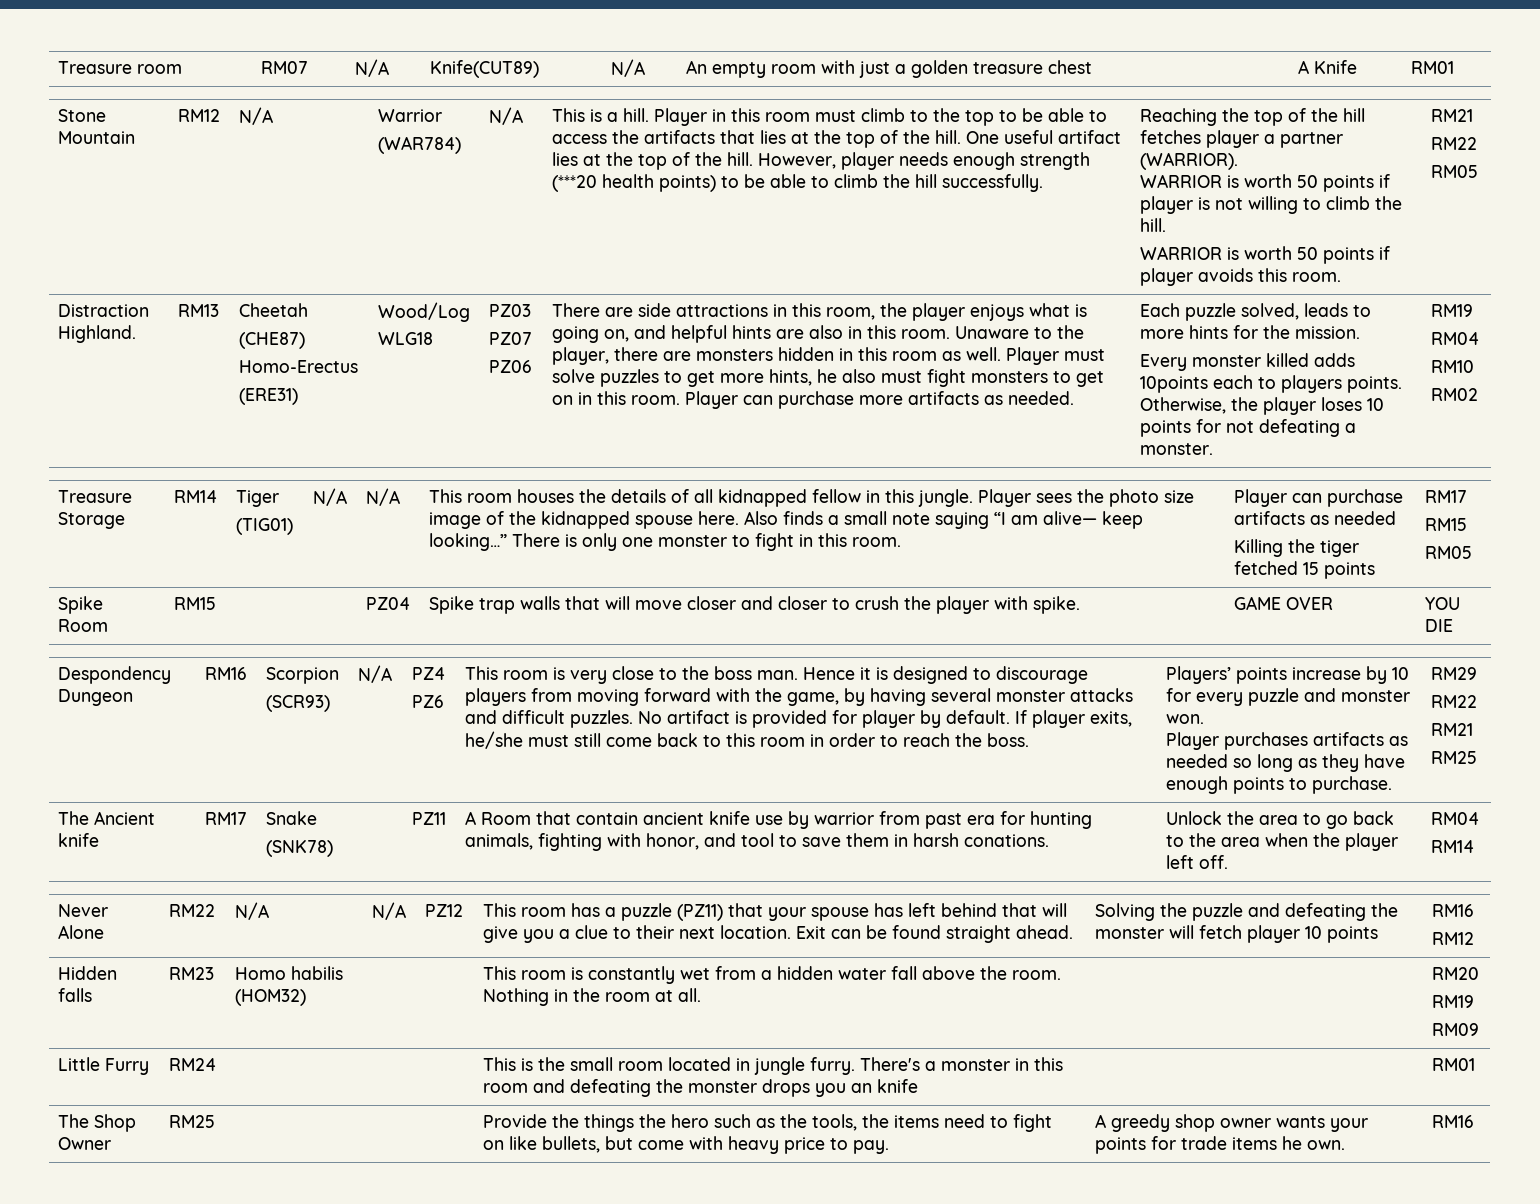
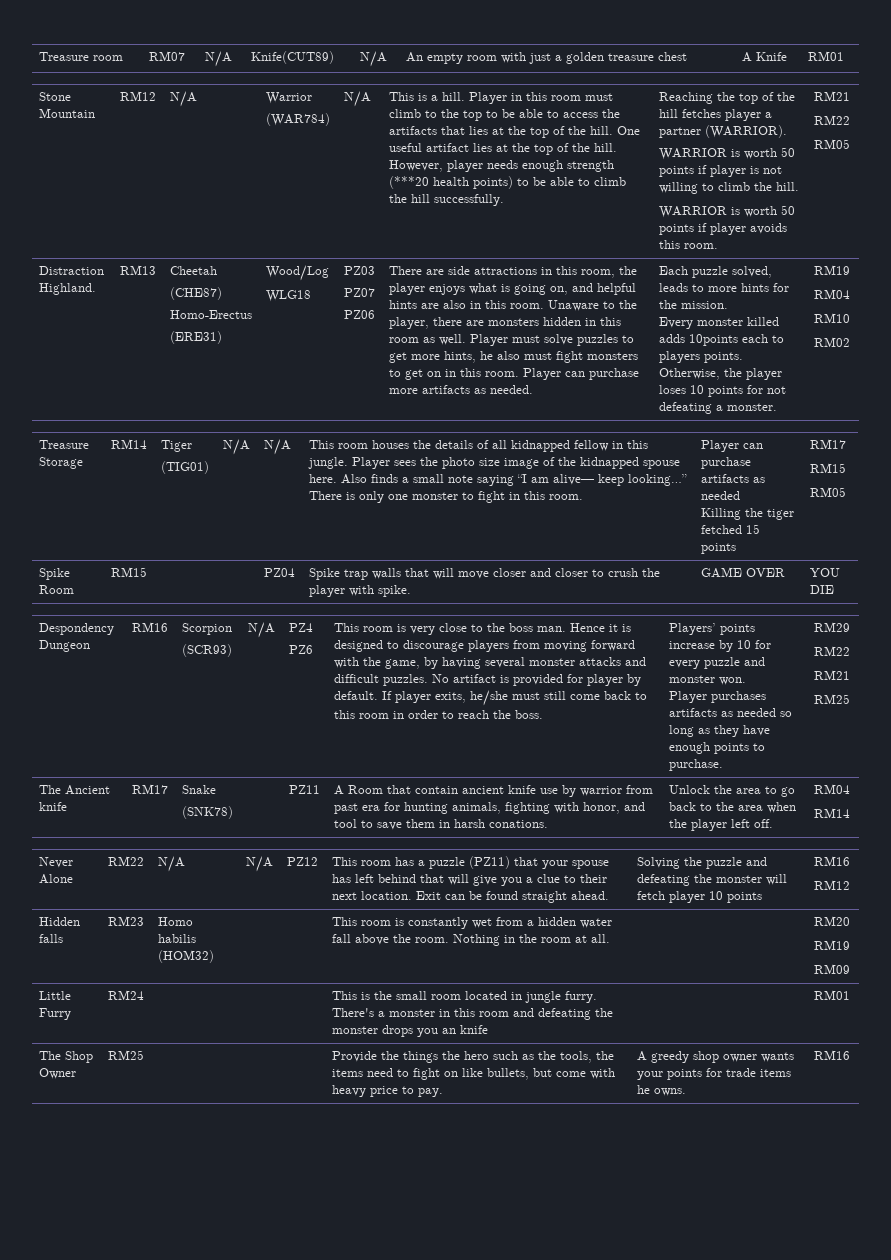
[1307,1140,1346,1150] own. -> [653,1088,686,1096] owns.

